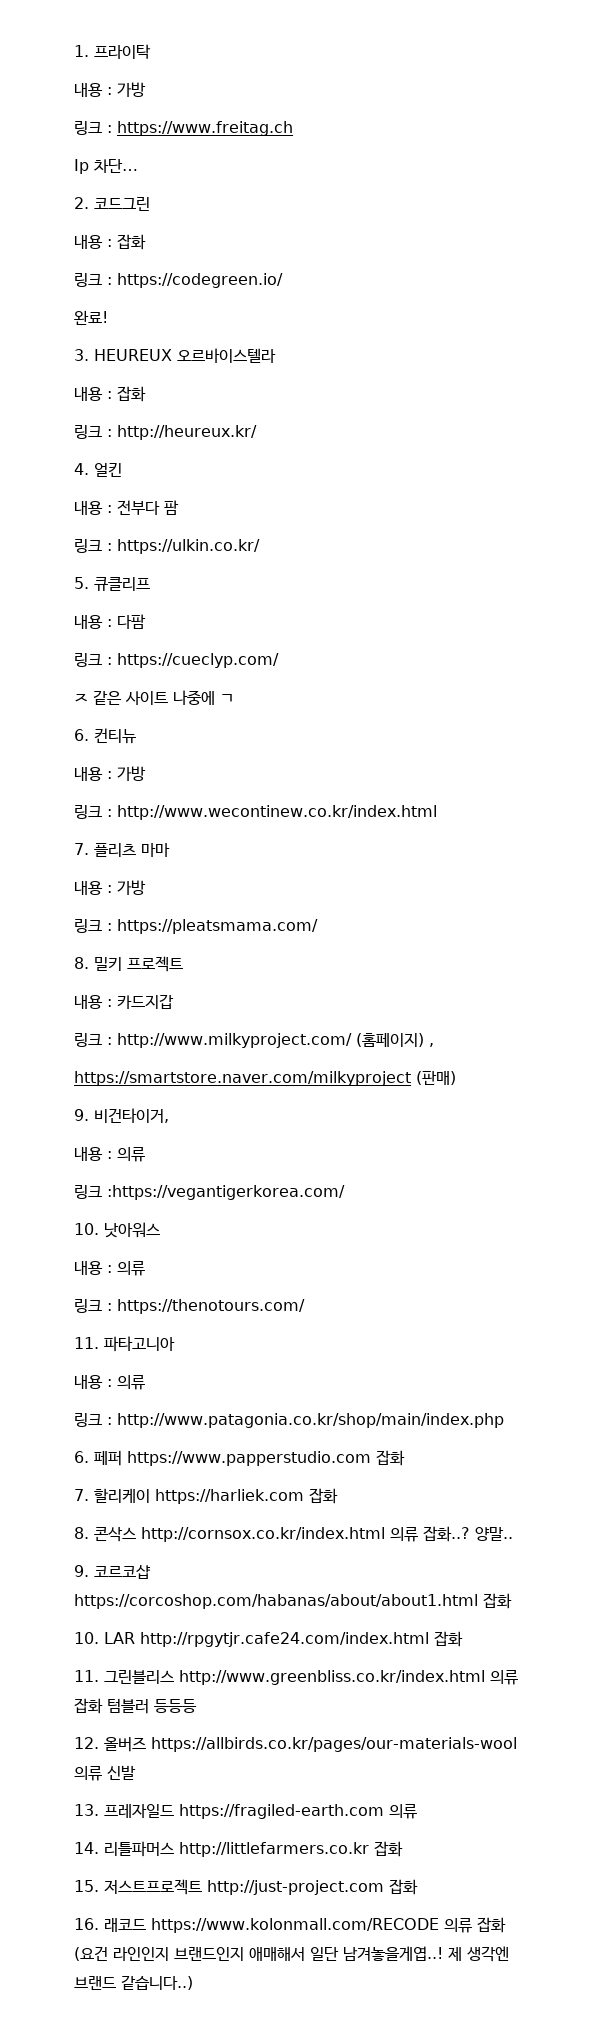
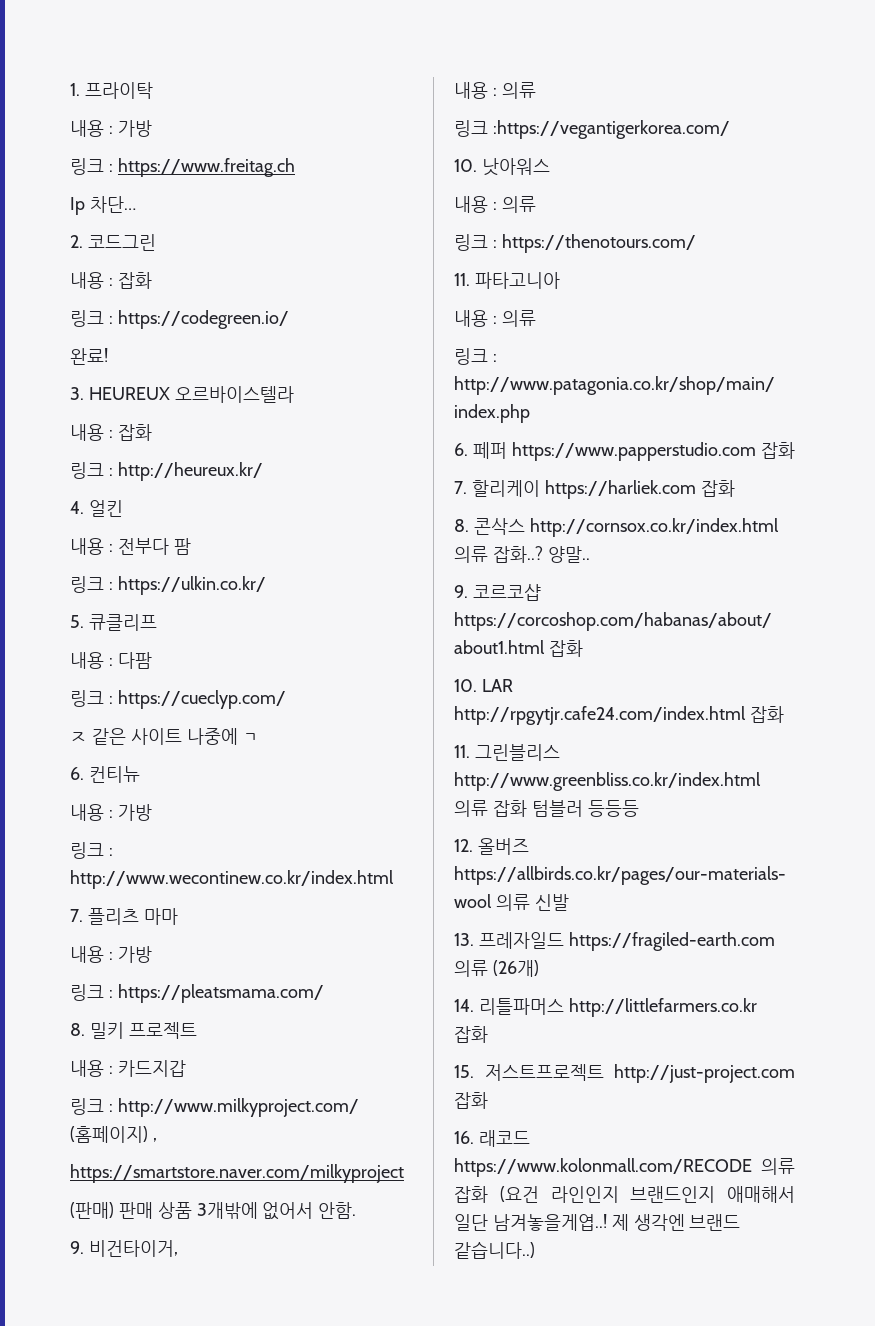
(411, 1078) none -> (404, 1173) //
(456, 1078) none -> [118,1202,357,1220] 판매 상품 3개밖에 없어서 안함.
(417, 1811) none -> [492,960,539,977] (26개)

